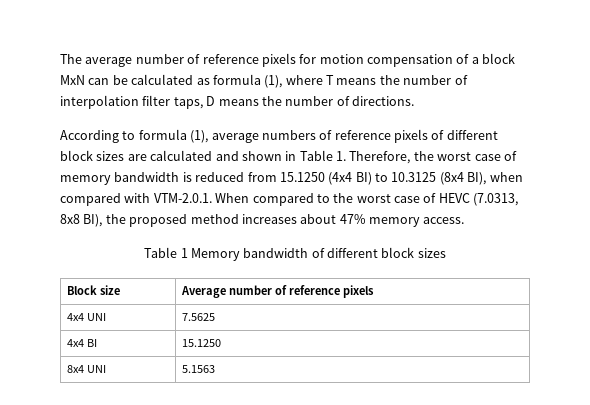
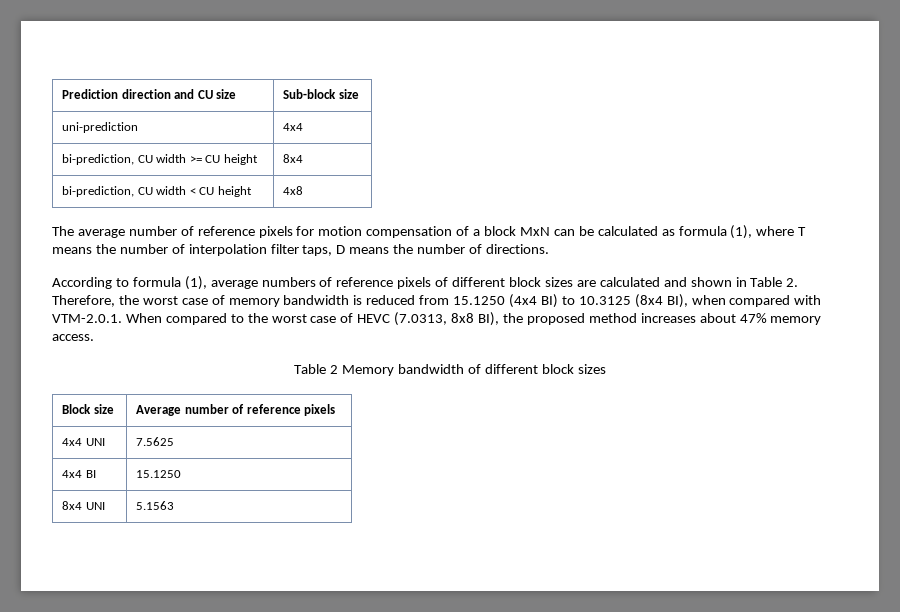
(60, 59) none -> [62,89,237,99] [283,89,359,99] [62,122,139,133] [283,123,304,131] [62,154,258,165] [283,154,304,163] [62,186,252,197] [283,186,304,195] Prediction direction and CU size | Sub-block size // uni-prediction | 4x4 // bi-prediction, CU width >= CU height | 8x4 // bi-prediction, CU width < CU height | 4x8 //
[336,151,346,161] 1. -> [786,278,799,287] 2.
[180,248,188,258] 1 -> [330,365,339,374] 2

